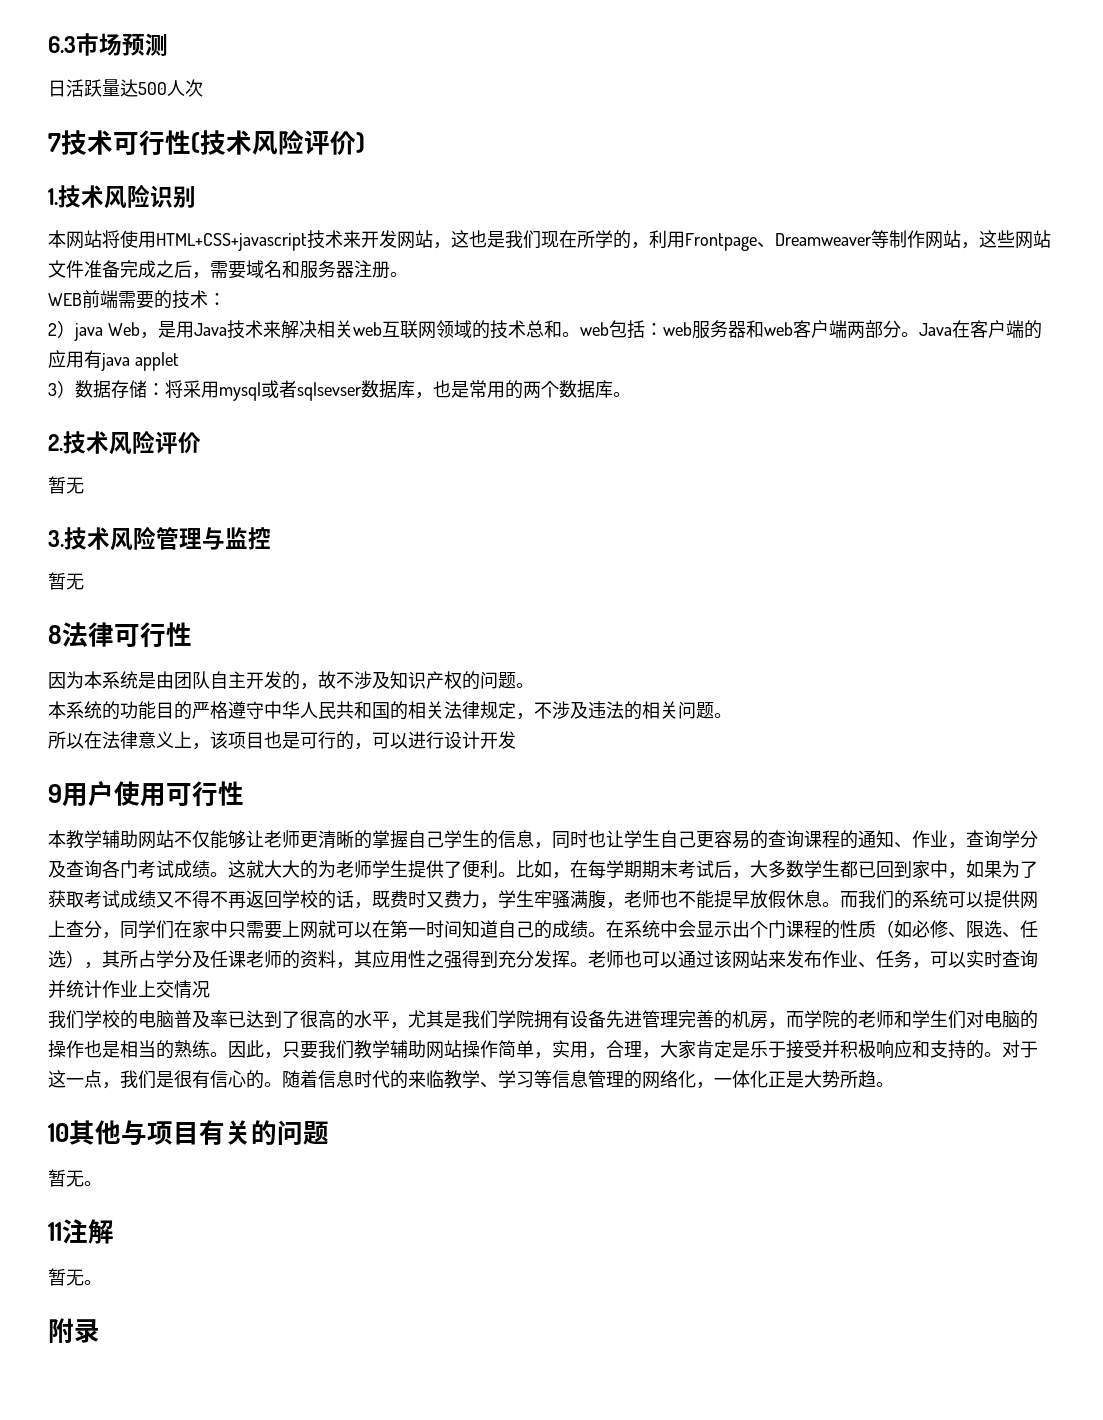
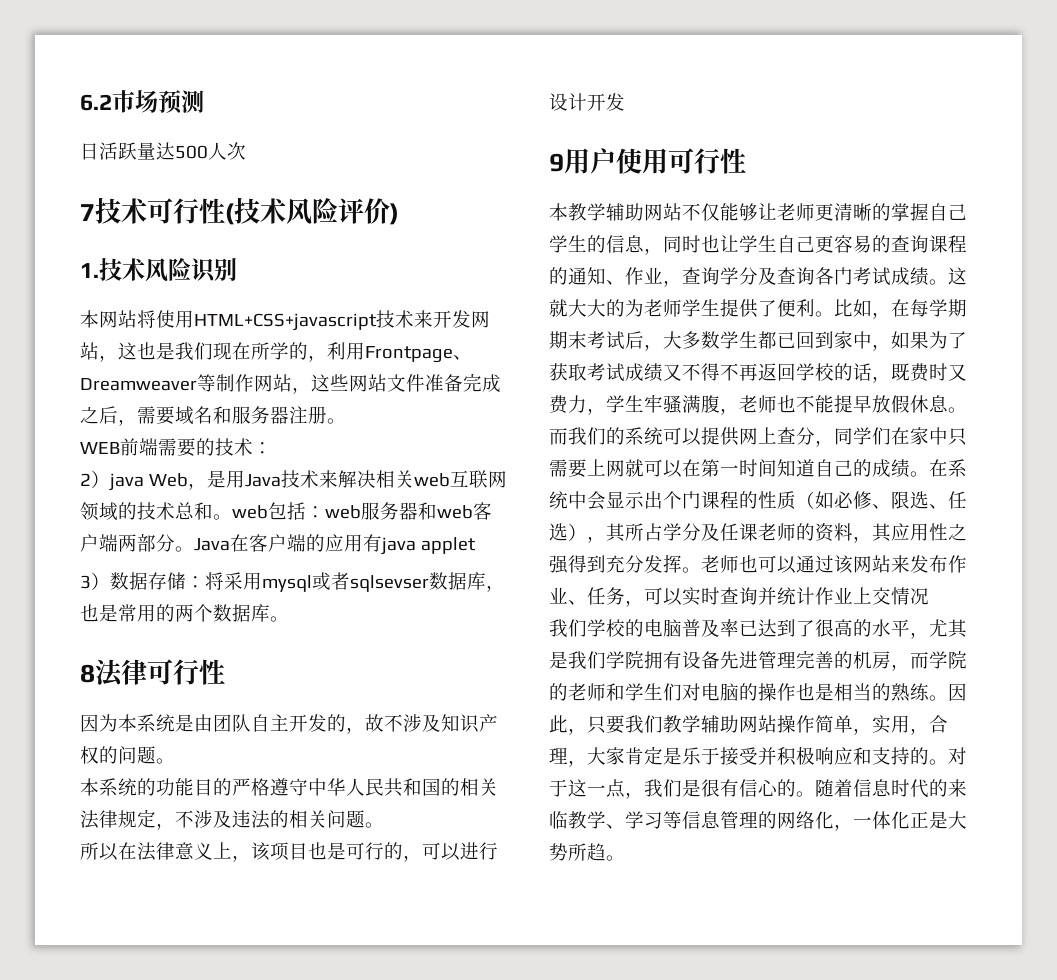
[48,36,76,53] 6.3 -> [80,94,112,111] 6.2
[48,430,201,455] [48,476,84,494] [48,526,271,551] [48,572,84,590] // 2.技术风险评价 // 暂无 // 3.技术风险管理与监控 // 暂无 -> (289, 619) none
[48,1120,329,1145] [48,1169,102,1187] [48,1219,114,1244] [48,1268,102,1286] [48,1318,100,1344] // 10其他与项目有关的问题 // 暂无。 // 11注解 // 暂无。 // 附录 -> (625, 858) none

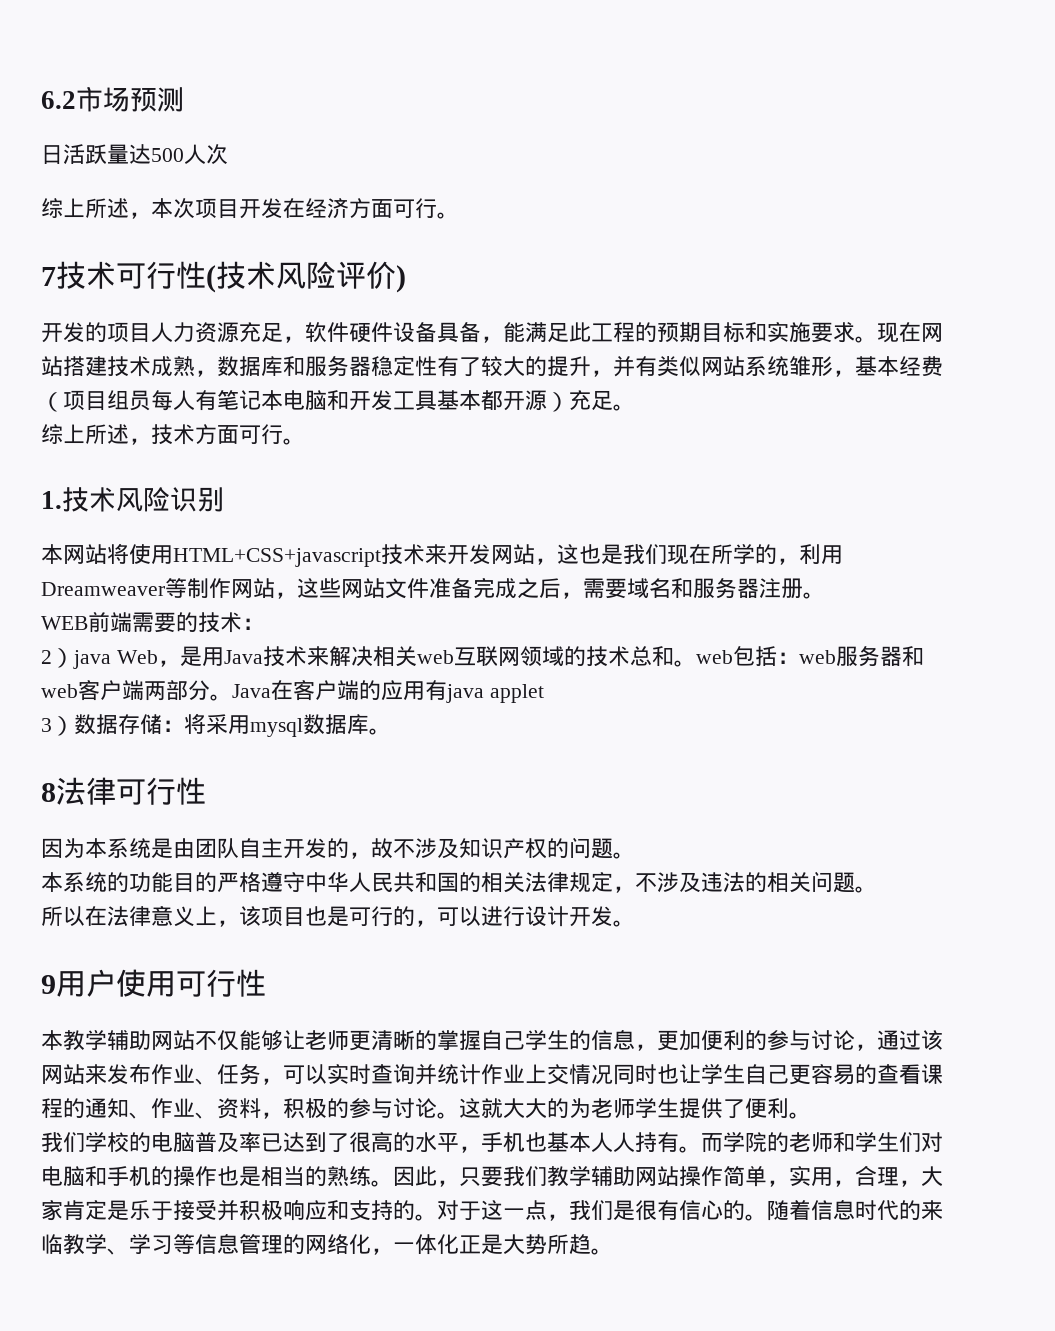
(246, 151) none -> [41,198,459,219] // 综上所述，本次项目开发在经济方面可行。
(399, 214) none -> [41,322,943,343] [41,356,943,377] [41,390,635,412] [41,424,305,445] // 开发的项目人力资源充足，软件硬件设备具备，能满足此工程的预期目标和实施要求。现在网站搭建技术成熟，数据库和服务器稳定性有了较大的提升，并有类似网站系统雏形，基本经费（项目组员每人有笔记本电脑和开发工具基本都开源）充足。 // 综上所述，技术方面可行。
[365,346,472,363] Frontpage、 -> (843, 554) none
[312,572,505,592] [80,604,213,622] 或者sqlsevser数据库，也是常用的两个 -> (303, 727) none
(625, 102) none -> [613,920,635,927] 。
[663,235,967,253] [549,267,967,287] [549,299,967,319] [549,331,967,351] [549,363,967,383] [549,394,967,415] [549,427,967,447] [549,459,967,478] [549,491,967,510] [549,523,967,543] [549,554,796,574] 同时也让学生自己更容易的查询课程的通知、作业，查询学分及查询各门考试成绩。这就大大的为老师学生提供了便利。比如，在每学期期末考试后，大多数学生都已回到家中，如果为了获取考试成绩又不得不再返回学校的话，既费时又费力，学生牢骚满腹，老师也不能提早放假休息。而我们的系统可以提供网上查分，同学们在家中只需要上网就可以在第一时间知道自己的成绩。在系统中会显示出个门课程的性质（如必修、限选、任选），其所占学分及任课老师的资料，其应用性之强得到充分发挥。老师也可以 -> [657,1030,877,1051] 更加便利的参与讨论，
(929, 596) none -> [613,1064,943,1085] [41,1098,811,1119] 同时也让学生自己更容易的查看课程的通知、作业、资料，积极的参与讨论。这就大大的为老师学生提供了便利。
[929,619,968,638] [549,650,910,671] 尤其是我们学院拥有设备先进管理完善的机房， -> [481,1132,701,1153] 手机也基本人人持有。
(739, 692) none -> [85,1166,151,1186] 和手机

